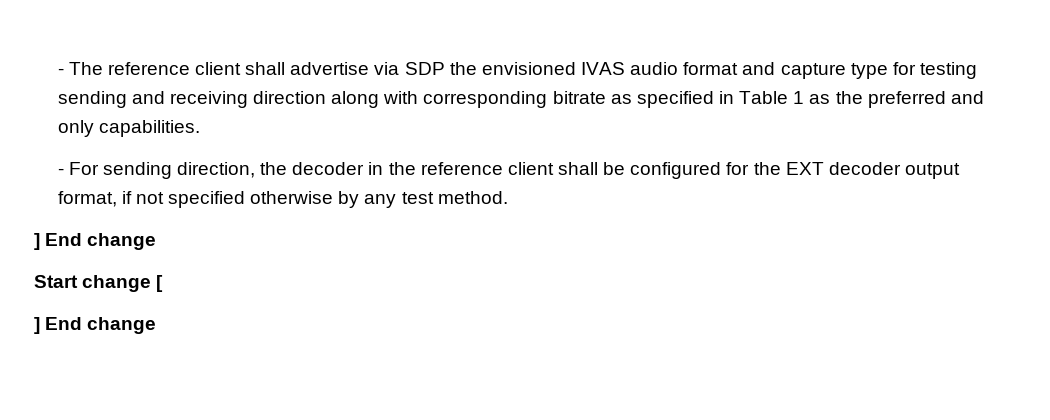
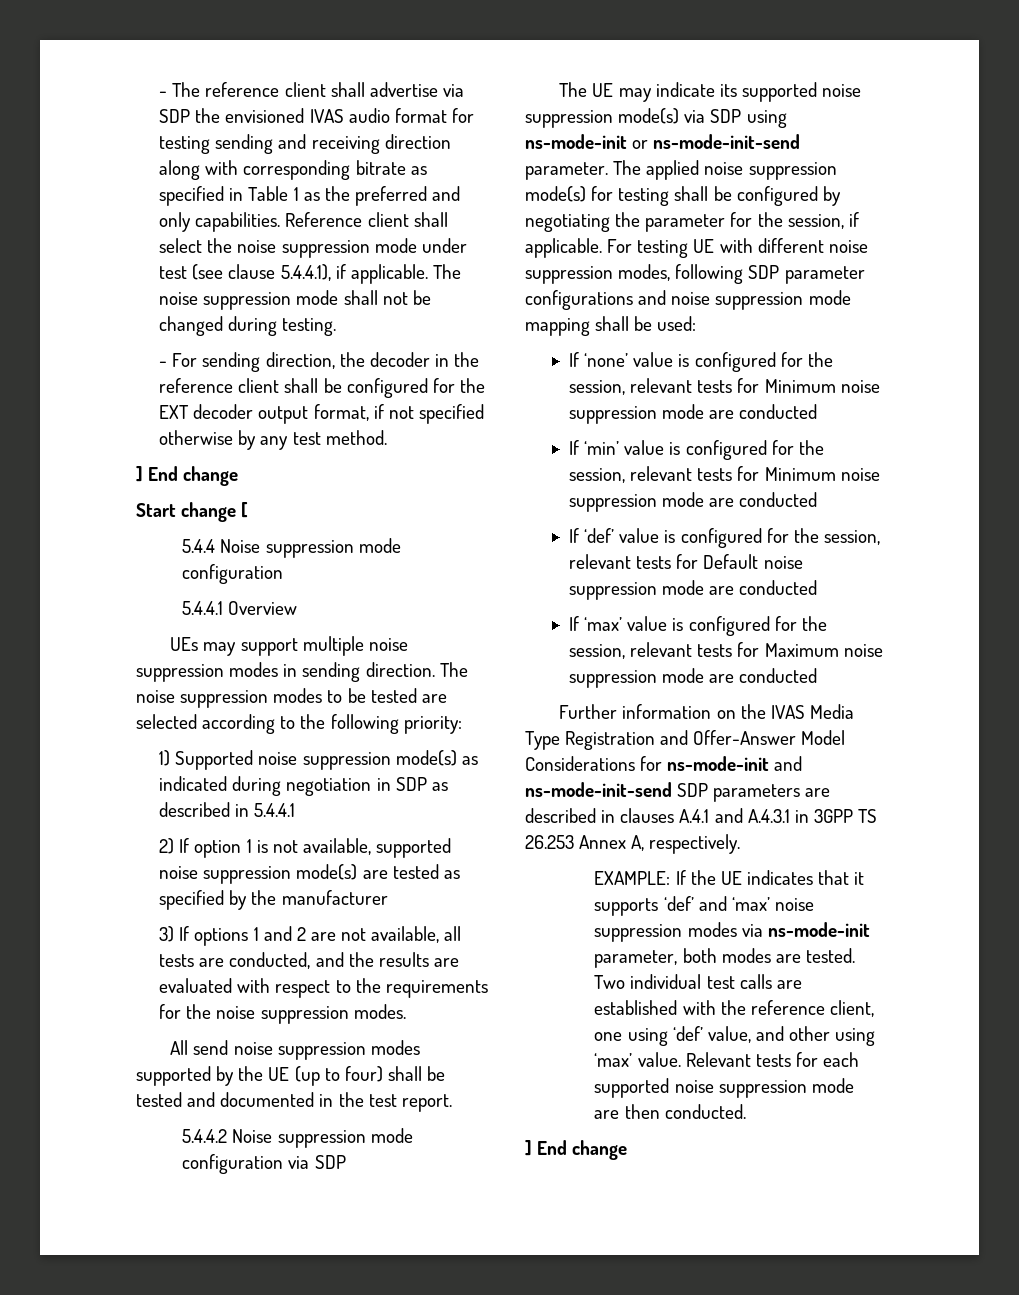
[742,62,888,79] and capture type -> (447, 115) none
(200, 128) none -> [285,212,448,227] [159,238,467,258] [159,264,461,284] [159,290,431,310] [159,316,337,336] Reference client shall select the noise suppression mode under test (see clause 5.4.4.1), if applicable. The noise suppression mode shall not be changed during testing.
(164, 283) none -> [182,538,401,558] [182,564,284,584] [182,601,298,615] [170,636,408,656] [136,662,468,682] [136,688,447,708] [136,714,462,734] [159,750,478,770] [159,776,448,796] [159,802,296,817] [159,838,452,858] [159,864,460,884] [159,890,388,910] [159,926,462,946] [159,952,459,969] [159,978,488,998] [159,1004,406,1024] [170,1040,420,1060] [136,1066,446,1086] [136,1092,452,1112] [182,1128,413,1148] [182,1154,346,1174] [559,82,862,102] [525,108,787,128] [525,134,801,149] [525,160,837,180] [525,186,841,206] [525,212,859,232] [525,238,868,258] [525,264,865,284] [525,290,851,310] [525,316,697,336] [569,352,833,372] [569,378,880,395] [569,404,818,424] [569,440,824,460] [569,466,880,483] [569,492,818,512] [569,528,880,548] [569,554,803,569] [569,580,818,600] [569,616,827,636] [569,642,883,659] [569,668,818,688] [559,704,854,719] [525,730,846,750] [525,756,803,771] [525,782,831,802] [525,808,878,823] [525,834,741,854] [594,870,865,885] [594,896,814,916] [594,922,870,942] [594,948,855,968] [594,974,802,989] [594,1000,874,1017] [594,1026,876,1046] [594,1052,860,1067] [594,1078,854,1098] [594,1104,746,1119] // 5.4.4 Noise suppression mode configuration // 5.4.4.1 Overview // UEs may support multiple noise suppression modes in sending direction. The noise suppression modes to be tested are selected according to the following priority: // 1) Supported noise suppression mode(s) as indicated during negotiation in SDP as described in 5.4.4.1 // 2) If option 1 is not available, supported noise suppression mode(s) are tested as specified by the manufacturer // 3) If options 1 and 2 are not available, all tests are conducted, and the results are evaluated with respect to the requirements for the noise suppression modes. // All send noise suppression modes supported by the UE (up to four) shall be tested and documented in the test report. // 5.4.4.2 Noise suppression mode configuration via SDP // The UE may indicate its supported noise suppression mode(s) via SDP using ns-mode-init or ns-mode-init-send parameter. The applied noise suppression mode(s) for testing shall be configured by negotiating the parameter for the session, if applicable. For testing UE with different noise suppression modes, following SDP parameter configurations and noise suppression mode mapping shall be used: // If ‘none’ value is configured for the session, relevant tests for Minimum noise suppression mode are conducted // If ‘min’ value is configured for the session, relevant tests for Minimum noise suppression mode are conducted // If ‘def’ value is configured for the session, relevant tests for Default noise suppression mode are conducted // If ‘max’ value is configured for the session, relevant tests for Maximum noise suppression mode are conducted // Further information on the IVAS Media Type Registration and Offer-Answer Model Considerations for ns-mode-init and ns-mode-init-send SDP parameters are described in clauses A.4.1 and A.4.3.1 in 3GPP TS 26.253 Annex A, respectively. // EXAMPLE: If the UE indicates that it supports ‘def’ and ‘max’ noise suppression modes via ns-mode-init parameter, both modes are tested. Two individual test calls are established with the reference client, one using ‘def’ value, and other using ‘max’ value. Relevant tests for each supported noise suppression mode are then conducted.

